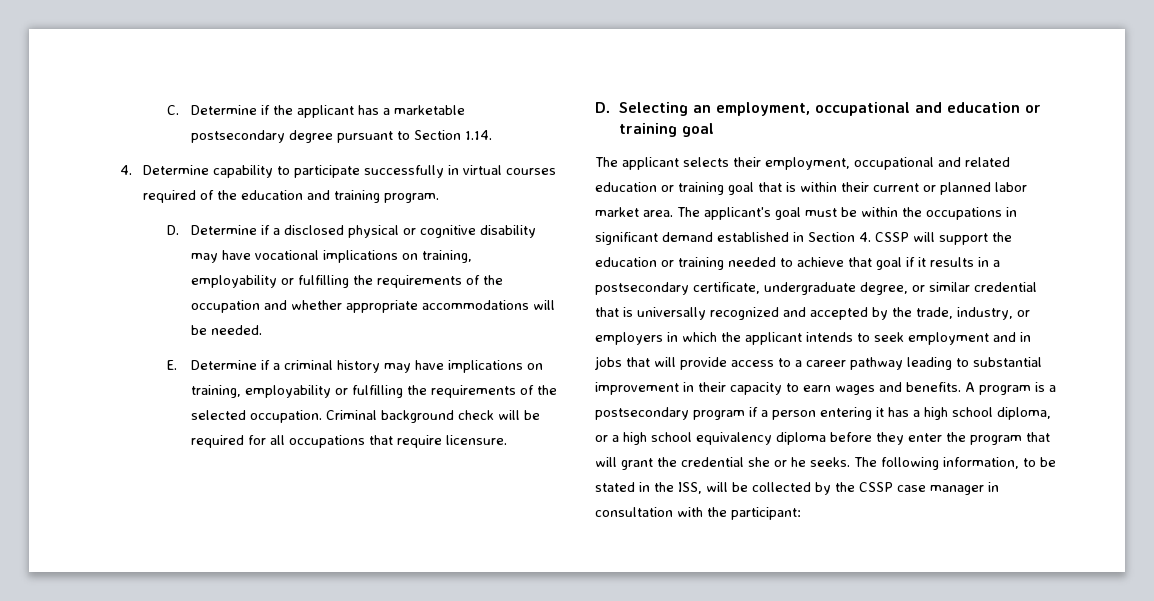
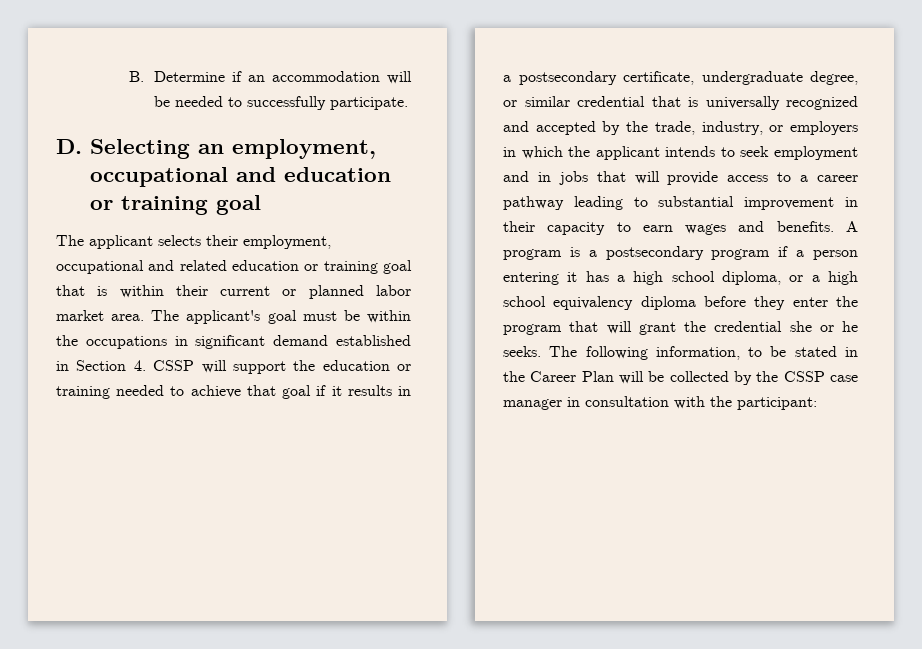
[167,105,465,118] [190,130,492,143] [119,165,557,178] [143,190,440,203] [167,225,536,238] [190,250,472,263] [190,275,503,288] [190,300,555,313] [190,325,262,335] [167,360,543,373] [190,385,557,398] [190,410,540,423] [190,435,507,448] C. Determine if the applicant has a marketable postsecondary degree pursuant to Section 1.14. // 4. Determine capability to participate successfully in virtual courses required of the education and training program. // D. Determine if a disclosed physical or cognitive disability may have vocational implications on training, employability or fulfilling the requirements of the occupation and whether appropriate accommodations will be needed. // E. Determine if a criminal history may have implications on training, employability or fulfilling the requirements of the selected occupation. Criminal background check will be required for all occupations that require licensure. -> [129,71,412,84] [153,96,408,110] B. Determine if an accommodation will be needed to successfully participate.
[678,482,702,494] ISS, -> [530,371,614,382] Career Plan

